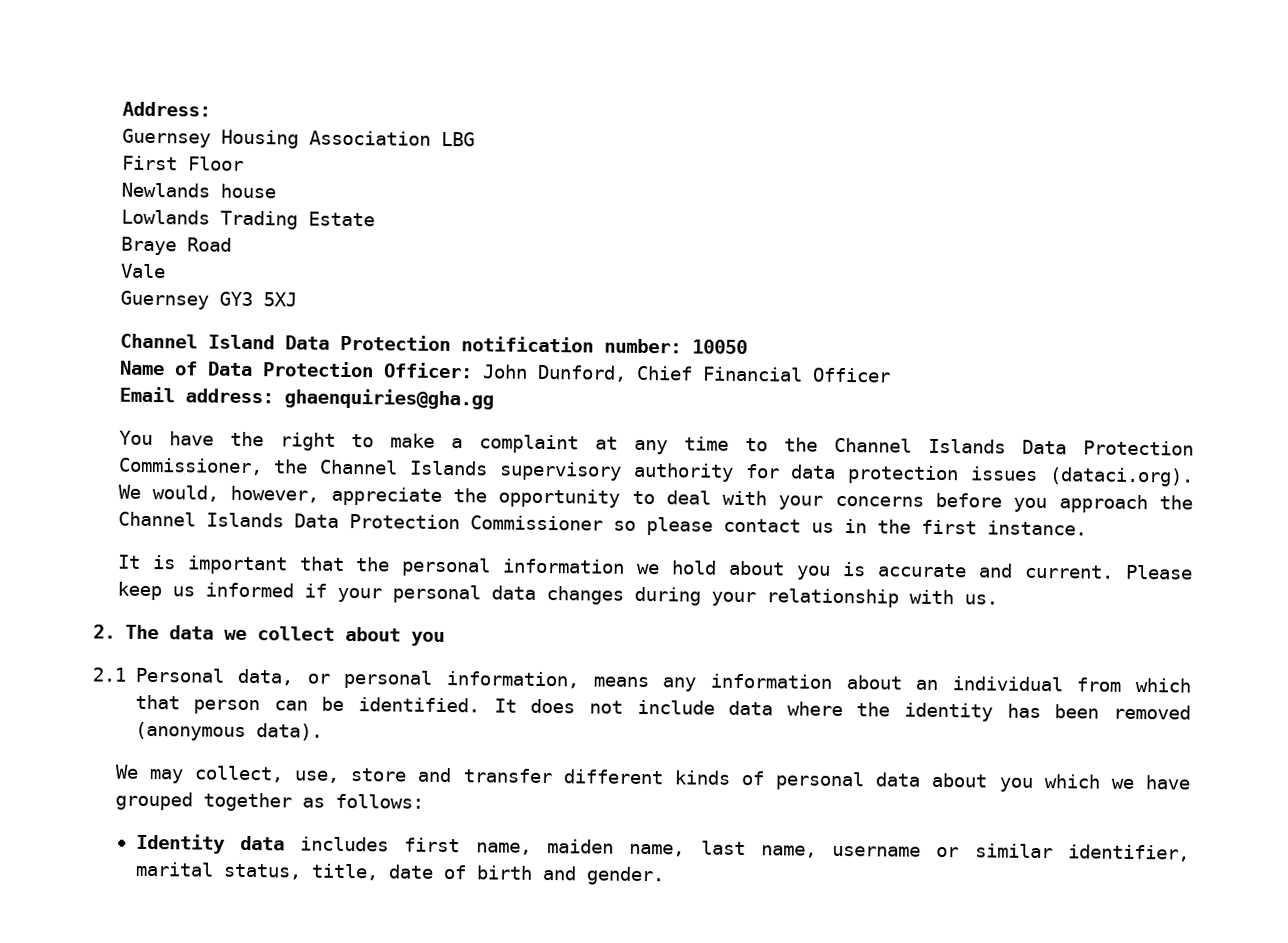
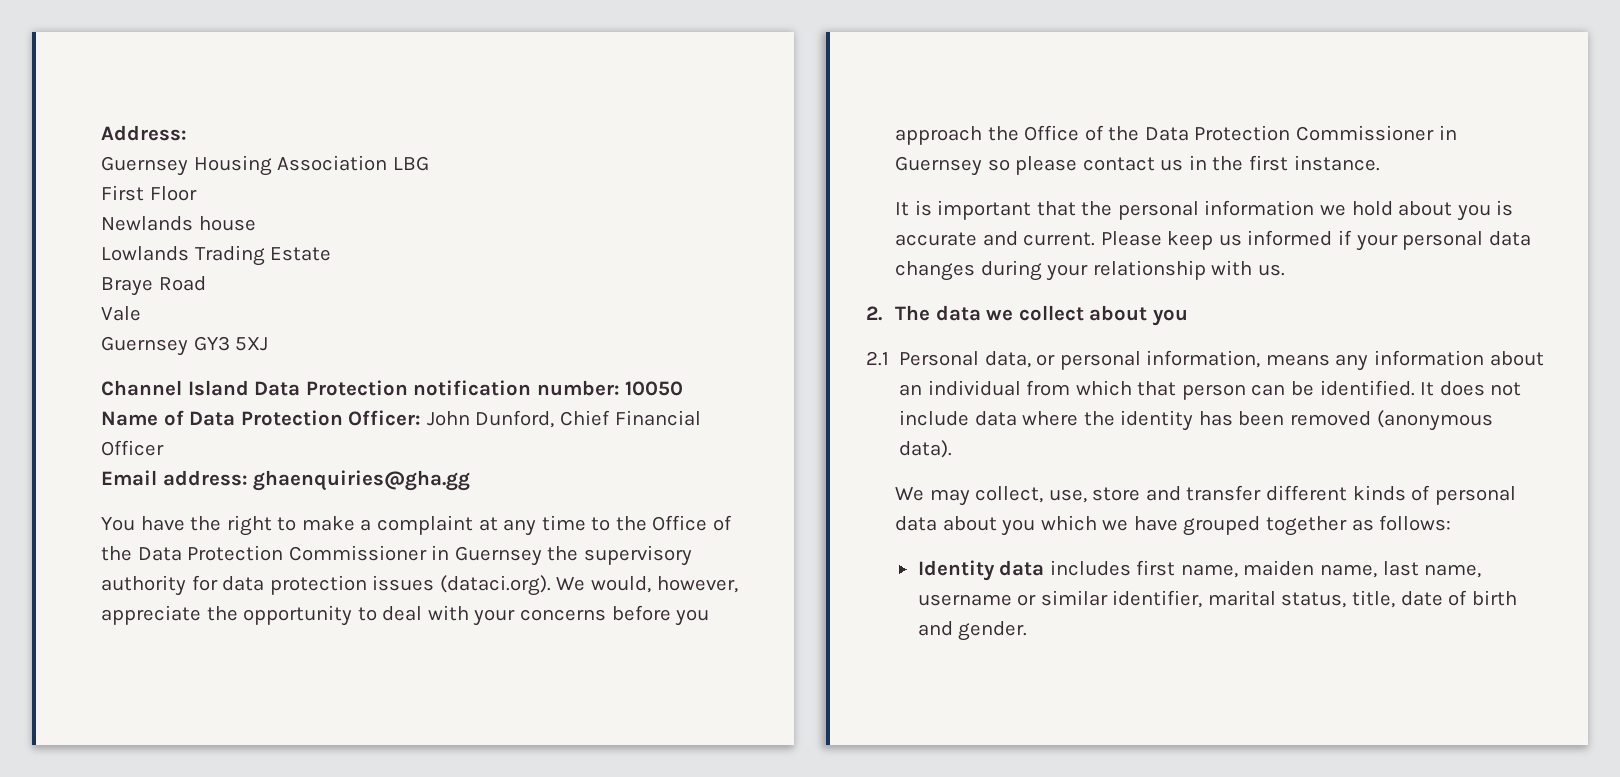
[834,437,1195,456] [117,457,489,476] Channel Islands Data Protection Commissioner, the Channel Islands -> [652,515,732,531] [101,545,579,566] Office of the Data Protection Commissioner in Guernsey the
[117,511,603,531] Channel Islands Data Protection Commissioner -> [1024,125,1457,141] [895,156,983,176] Office of the Data Protection Commissioner in Guernsey

